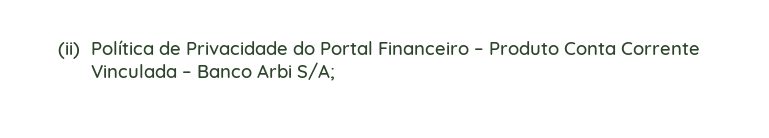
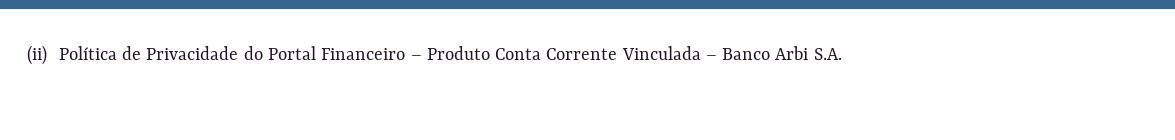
[297,62,336,81] S/A; -> [813,48,842,60] S.A.

